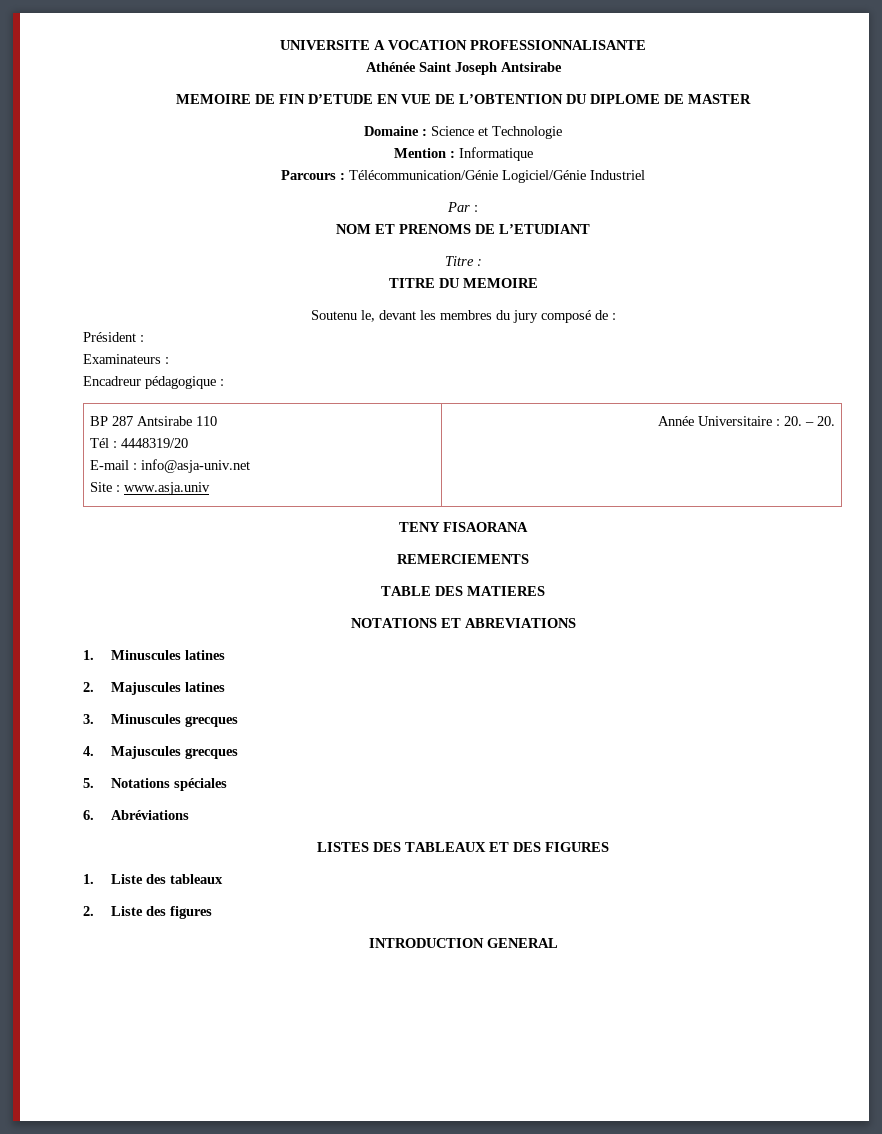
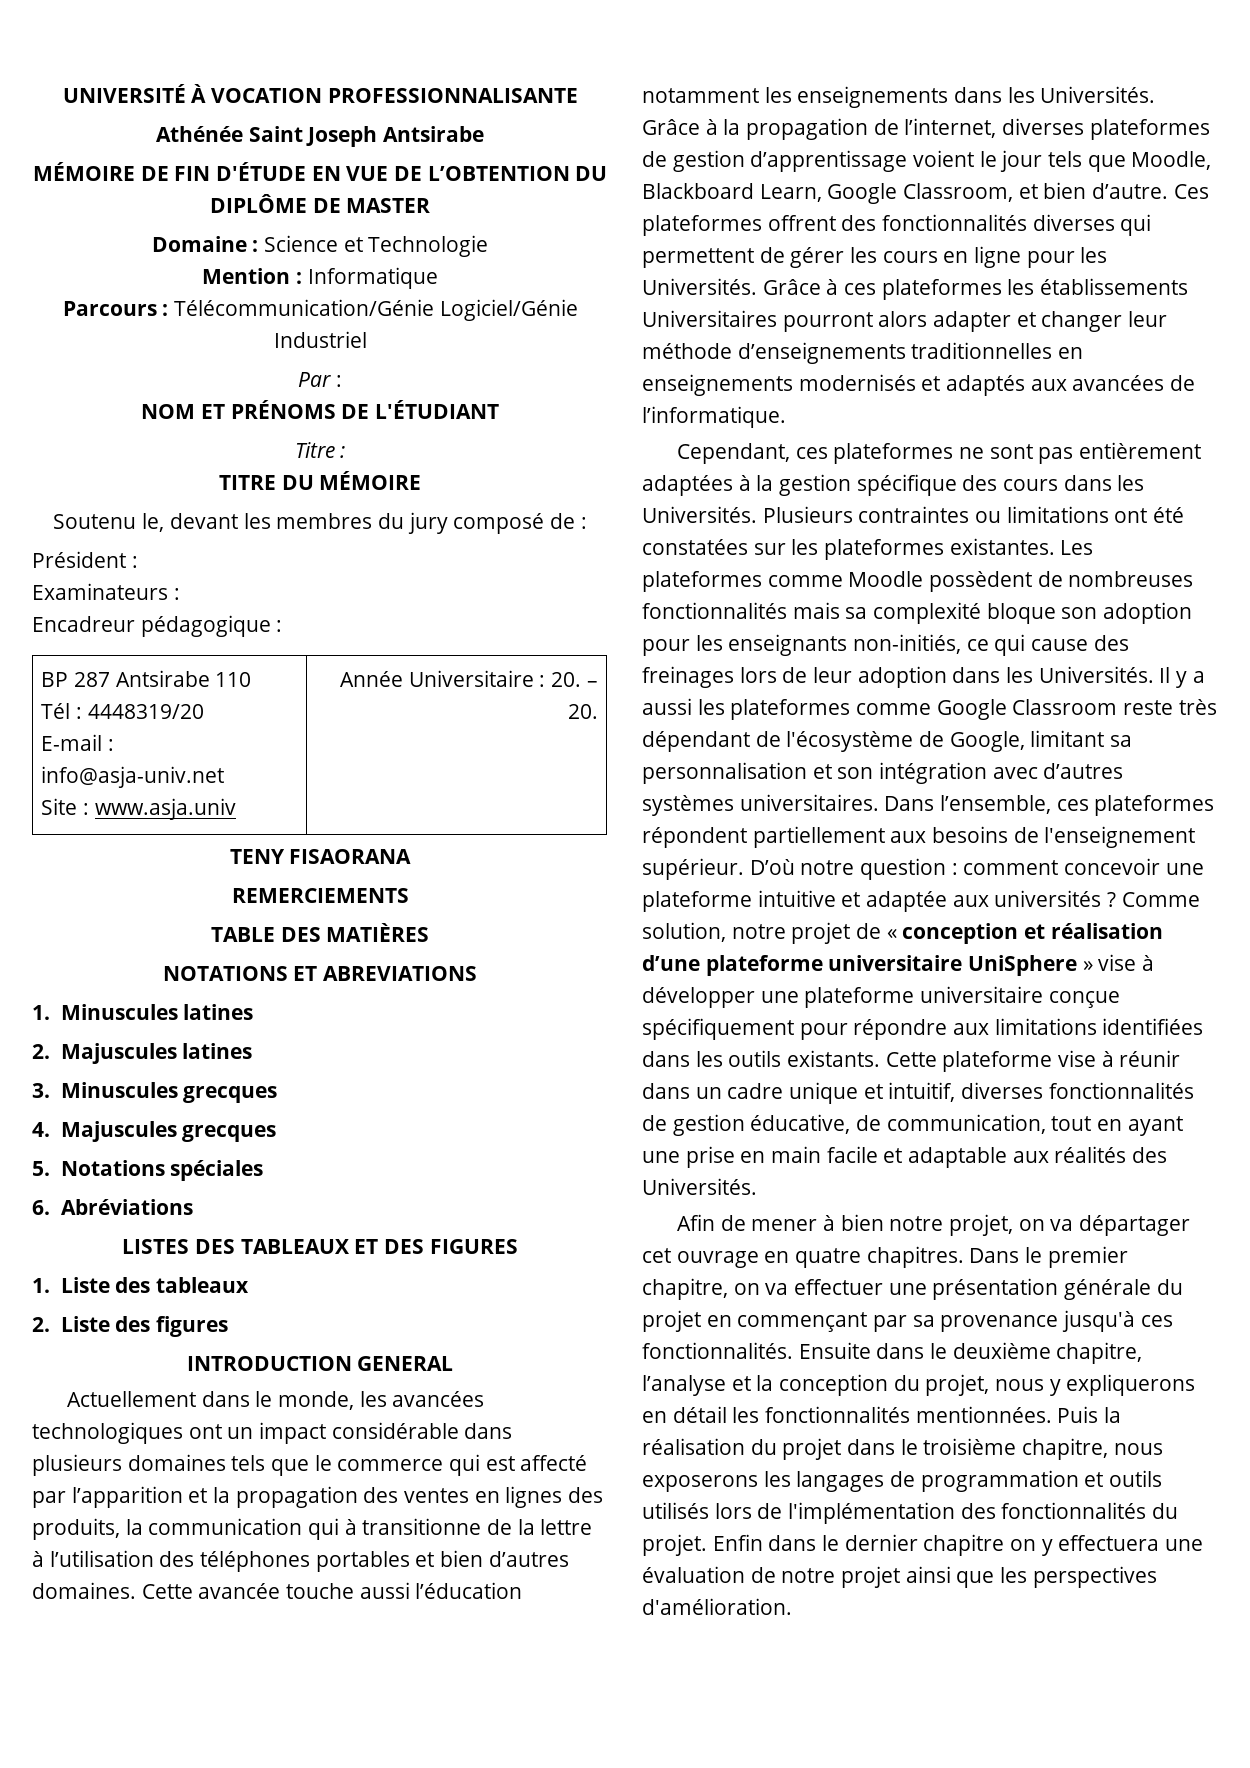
[280,40,385,50] UNIVERSITE A -> [62,84,207,103] UNIVERSITÉ À
[176,94,251,104] MEMOIRE -> [32,162,135,181] MÉMOIRE
[308,94,373,104] D’ETUDE -> [215,162,306,181] D'ÉTUDE
[590,94,660,104] DIPLOME -> [209,194,307,213] DIPLÔME
[399,224,590,234] PRENOMS DE L’ETUDIANT -> [230,400,499,419] PRÉNOMS DE L'ÉTUDIANT
[462,278,538,288] MEMOIRE -> [319,471,422,490] MÉMOIRE
[467,586,545,596] MATIERES -> [326,923,430,942] MATIÈRES
(558, 943) none -> [66,1391,485,1410] [32,1422,513,1444] [32,1454,588,1476] [32,1486,604,1508] [32,1518,593,1540] [32,1550,569,1572] [32,1582,523,1599] [642,86,1156,108] [642,118,1210,140] [642,150,1212,172] [642,182,1209,204] [642,214,1152,236] [642,246,1108,268] [642,278,1189,300] [642,310,1168,332] [642,342,1084,364] [642,374,1196,396] [642,406,786,428] [676,442,1201,464] [642,474,1145,496] [642,506,1185,523] [642,538,1094,560] [642,571,1194,592] [642,602,1193,624] [642,634,1129,656] [642,666,1205,688] [642,698,1217,720] [642,730,1133,752] [642,762,1124,784] [642,794,1215,816] [642,826,1196,848] [642,858,1204,880] [642,890,1200,912] [642,922,1163,944] [642,954,1155,976] [642,986,1120,1008] [642,1018,1204,1040] [642,1050,1181,1072] [642,1082,1194,1104] [642,1114,1183,1136] [642,1146,1168,1168] [642,1178,757,1195] [676,1214,1190,1236] [642,1246,1128,1268] [642,1278,1183,1300] [642,1310,1173,1332] [642,1342,1143,1364] [642,1374,1196,1396] [642,1406,1122,1423] [642,1438,1163,1460] [642,1470,1163,1492] [642,1502,1179,1524] [642,1534,1204,1556] [642,1566,1157,1588] [642,1598,792,1615] // Actuellement dans le monde, les avancées technologiques ont un impact considérable dans plusieurs domaines tels que le commerce qui est affecté par l’apparition et la propagation des ventes en lignes des produits, la communication qui à transitionne de la lettre à l’utilisation des téléphones portables et bien d’autres domaines. Cette avancée touche aussi l’éducation notamment les enseignements dans les Universités. Grâce à la propagation de l’internet, diverses plateformes de gestion d’apprentissage voient le jour tels que Moodle, Blackboard Learn, Google Classroom, et bien d’autre. Ces plateformes offrent des fonctionnalités diverses qui permettent de gérer les cours en ligne pour les Universités. Grâce à ces plateformes les établissements Universitaires pourront alors adapter et changer leur méthode d’enseignements traditionnelles en enseignements modernisés et adaptés aux avancées de l’informatique. // Cependant, ces plateformes ne sont pas entièrement adaptées à la gestion spécifique des cours dans les Universités. Plusieurs contraintes ou limitations ont été constatées sur les plateformes existantes. Les plateformes comme Moodle possèdent de nombreuses fonctionnalités mais sa complexité bloque son adoption pour les enseignants non-initiés, ce qui cause des freinages lors de leur adoption dans les Universités. Il y a aussi les plateformes comme Google Classroom reste très dépendant de l'écosystème de Google, limitant sa personnalisation et son intégration avec d’autres systèmes universitaires. Dans l’ensemble, ces plateformes répondent partiellement aux besoins de l'enseignement supérieur. D’où notre question : comment concevoir une plateforme intuitive et adaptée aux universités ? Comme solution, notre projet de « conception et réalisation d’une plateforme universitaire UniSphere » vise à développer une plateforme universitaire conçue spécifiquement pour répondre aux limitations identifiées dans les outils existants. Cette plateforme vise à réunir dans un cadre unique et intuitif, diverses fonctionnalités de gestion éducative, de communication, tout en ayant une prise en main facile et adaptable aux réalités des Universités. // Afin de mener à bien notre projet, on va départager cet ouvrage en quatre chapitres. Dans le premier chapitre, on va effectuer une présentation générale du projet en commençant par sa provenance jusqu'à ces fonctionnalités. Ensuite dans le deuxième chapitre, l’analyse et la conception du projet, nous y expliquerons en détail les fonctionnalités mentionnées. Puis la réalisation du projet dans le troisième chapitre, nous exposerons les langages de programmation et outils utilisés lors de l'implémentation des fonctionnalités du projet. Enfin dans le dernier chapitre on y effectuera une évaluation de notre projet ainsi que les perspectives d'amélioration.

